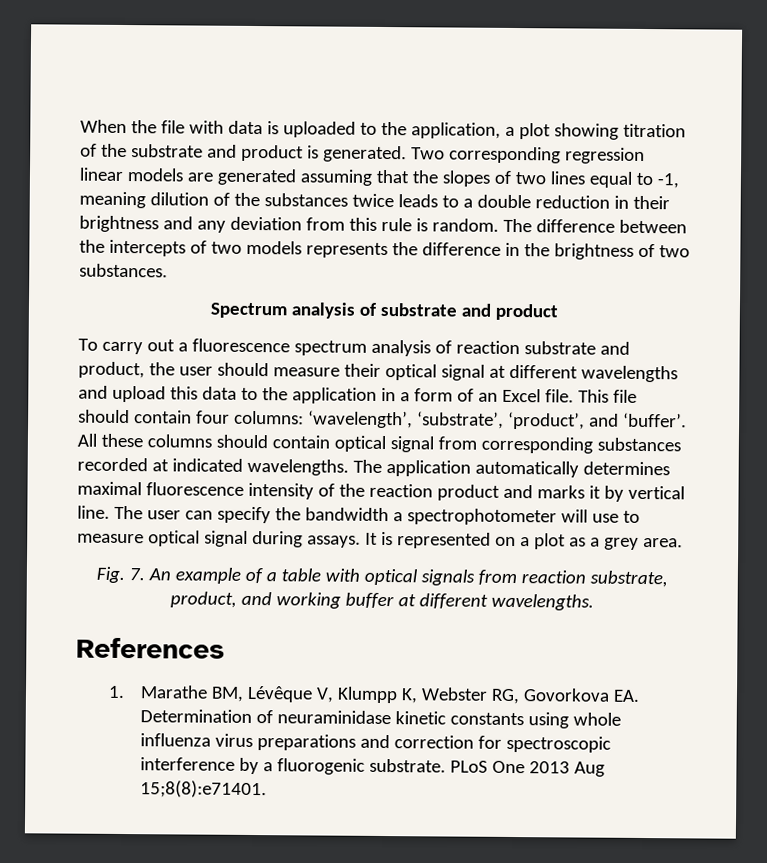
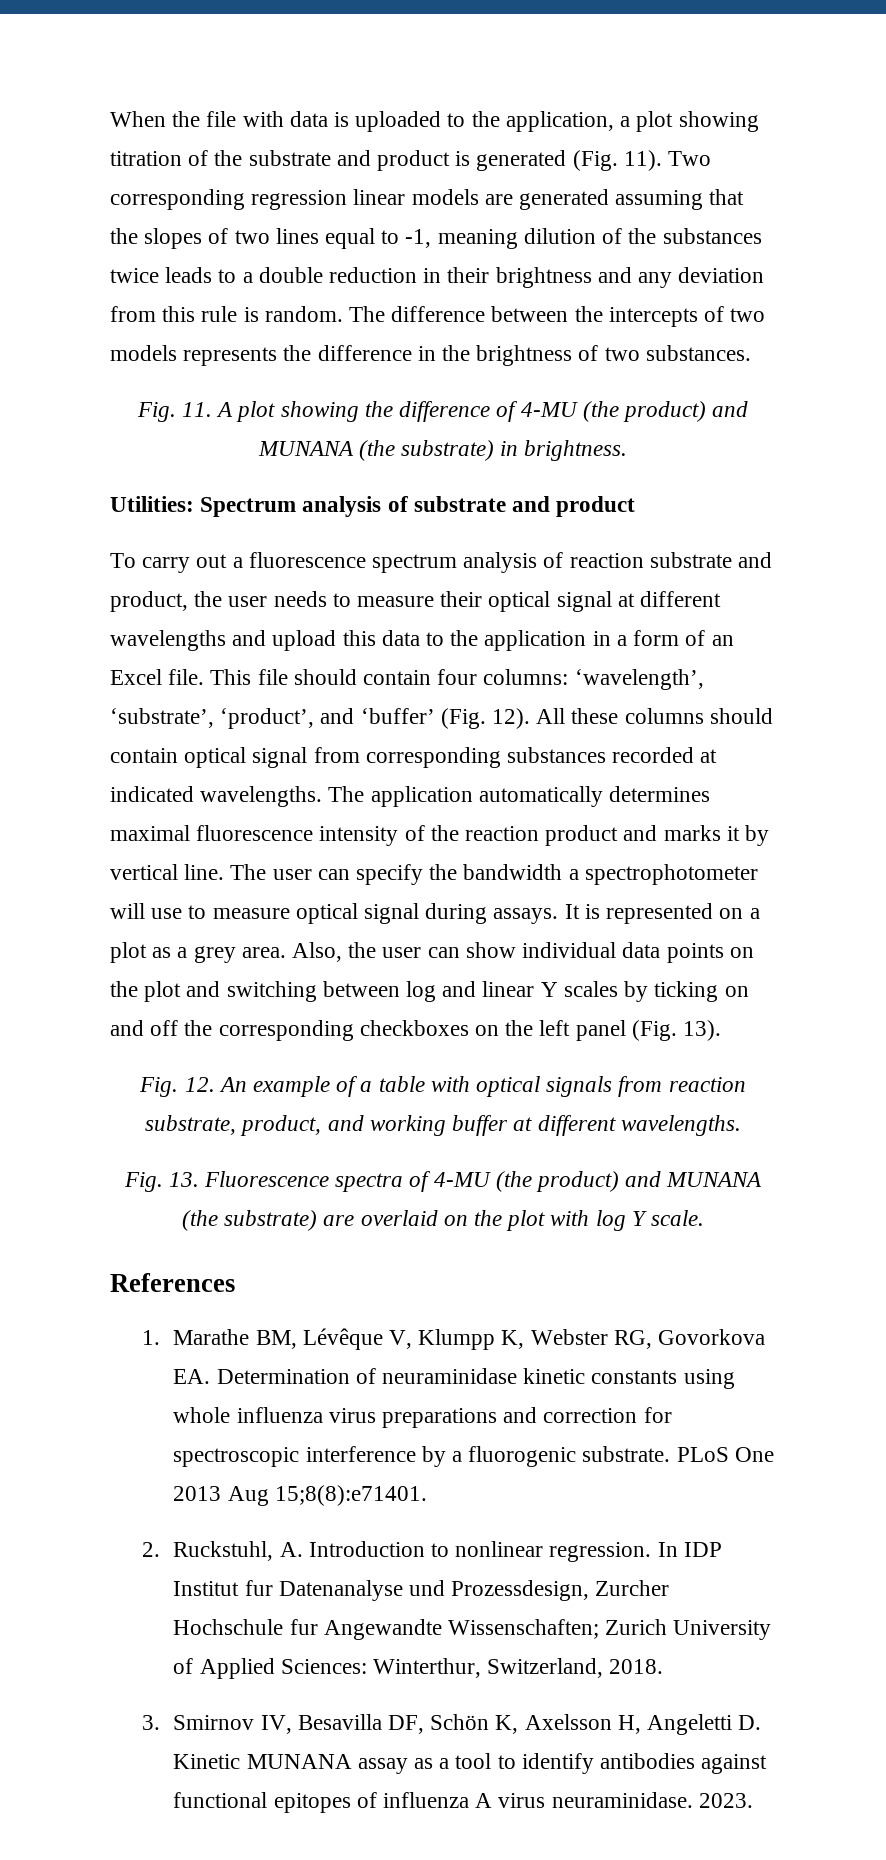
[322,145,407,163] generated. -> [476,150,662,171] generated (Fig. 11).
(168, 270) none -> [136,401,749,422] [257,440,628,461] [110,496,194,512] Fig. 11. A plot showing the difference of 4-MU (the product) and MUNANA (the substrate) in brightness. // Utilities:
[216,362,269,377] should -> [273,591,351,607] needs to
[622,412,687,428] ‘buffer’. -> [360,708,531,729] ‘buffer’ (Fig. 12).
[96,566,146,584] // Fig. 7. -> [292,942,754,963] [110,981,749,1002] [110,1020,722,1041] [139,1077,215,1097] Also, the user can show individual data points on the plot and switching between log and linear Y scales by ticking on and off the corresponding checkboxes on the left panel (Fig. 13). // Fig. 12.
(594, 602) none -> [123,1171,763,1192] [181,1210,705,1231] // Fig. 13. Fluorescence spectra of 4-MU (the product) and MUNANA (the substrate) are overlaid on the plot with log Y scale.
(267, 789) none -> [141,1541,722,1562] [173,1580,670,1601] [173,1619,772,1640] [173,1658,664,1679] [141,1714,762,1735] [173,1753,768,1774] [173,1792,753,1813] // 2. Ruckstuhl, A. Introduction to nonlinear regression. In IDP Institut fur Datenanalyse und Prozessdesign, Zurcher Hochschule fur Angewandte Wissenschaften; Zurich University of Applied Sciences: Winterthur, Switzerland, 2018. // 3. Smirnov IV, Besavilla DF, Schön K, Axelsson H, Angeletti D. Kinetic MUNANA assay as a tool to identify antibodies against functional epitopes of influenza A virus neuraminidase. 2023.

